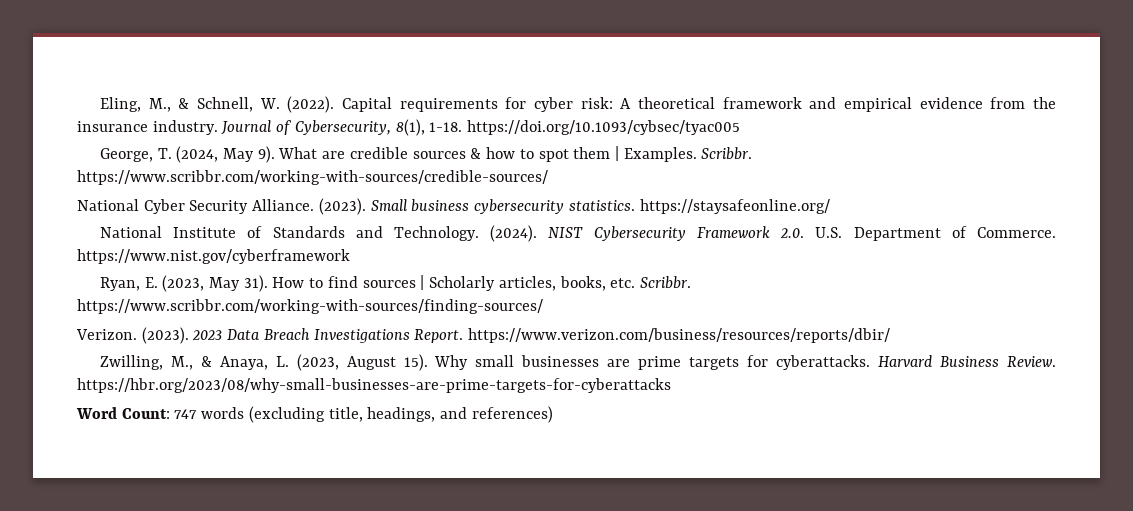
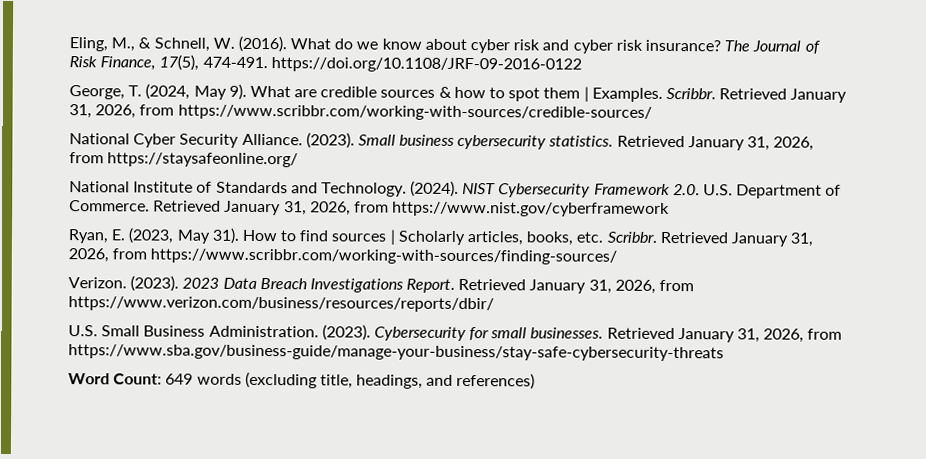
[287,96,1057,113] [77,119,741,136] (2022). Capital requirements for cyber risk: A theoretical framework and empirical evidence from the insurance industry. Journal of Cybersecurity, 8(1), 1-18. https://doi.org/10.1093/cybsec/tyac005 -> [237,35,820,54] [69,54,582,73] (2016). What do we know about cyber risk and cyber risk insurance? The Journal of Risk Finance, 17(5), 474-491. https://doi.org/10.1108/JRF-09-2016-0122
(753, 153) none -> [719,88,848,103] [69,104,175,119] Retrieved January 31, 2026, from
(635, 205) none -> [616,135,815,151] [69,152,104,164] Retrieved January 31, 2026, from
(1056, 232) none -> [153,200,389,216] Retrieved January 31, 2026, from
(692, 282) none -> [659,231,814,247] [68,248,148,263] Retrieved January 31, 2026, from
[468,328,891,343] [99,354,1056,371] [77,378,671,393] https://www.verizon.com/business/resources/reports/dbir/ // Zwilling, M., & Anaya, L. (2023, August 15). Why small businesses are prime targets for cyberattacks. Harvard Business Review. https://hbr.org/2023/08/why-small-businesses-are-prime-targets-for-cyberattacks -> [458,278,695,294] [68,296,494,313] [68,324,843,343] [68,344,724,362] Retrieved January 31, 2026, from https://www.verizon.com/business/resources/reports/dbir/ // U.S. Small Business Administration. (2023). Cybersecurity for small businesses. Retrieved January 31, 2026, from https://www.sba.gov/business-guide/manage-your-business/stay-safe-cybersecurity-threats
[174,409,198,419] 747 -> [165,373,194,385] 649

